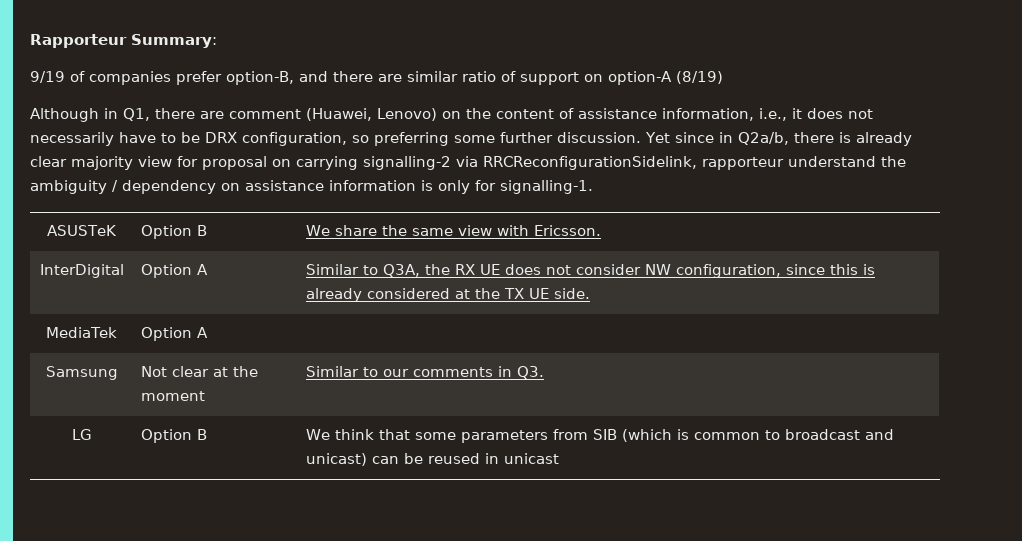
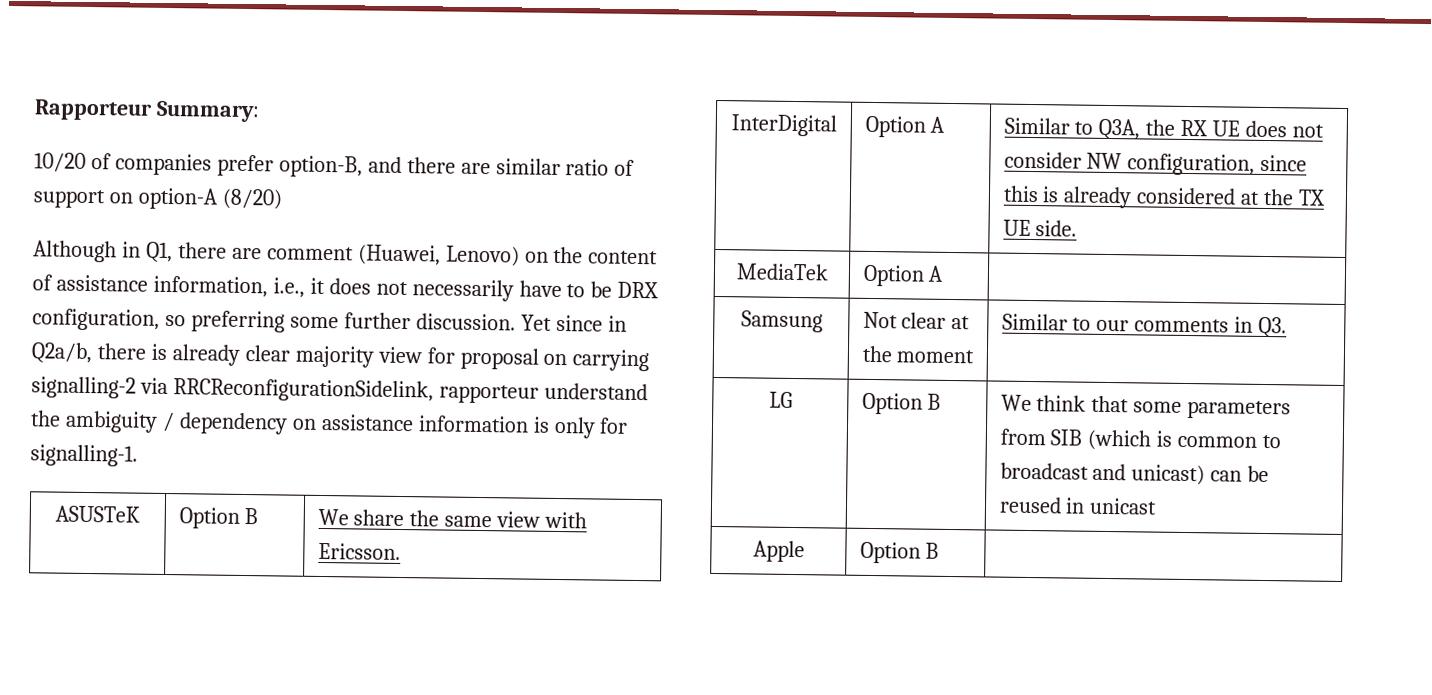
[30,71,65,83] 9/19 -> [34,152,86,172] 10/20
[676,71,723,84] (8/19) -> [221,188,282,210] (8/20)
(559, 458) none -> [752,540,805,563] [859,541,940,564] // Apple | Option B |

